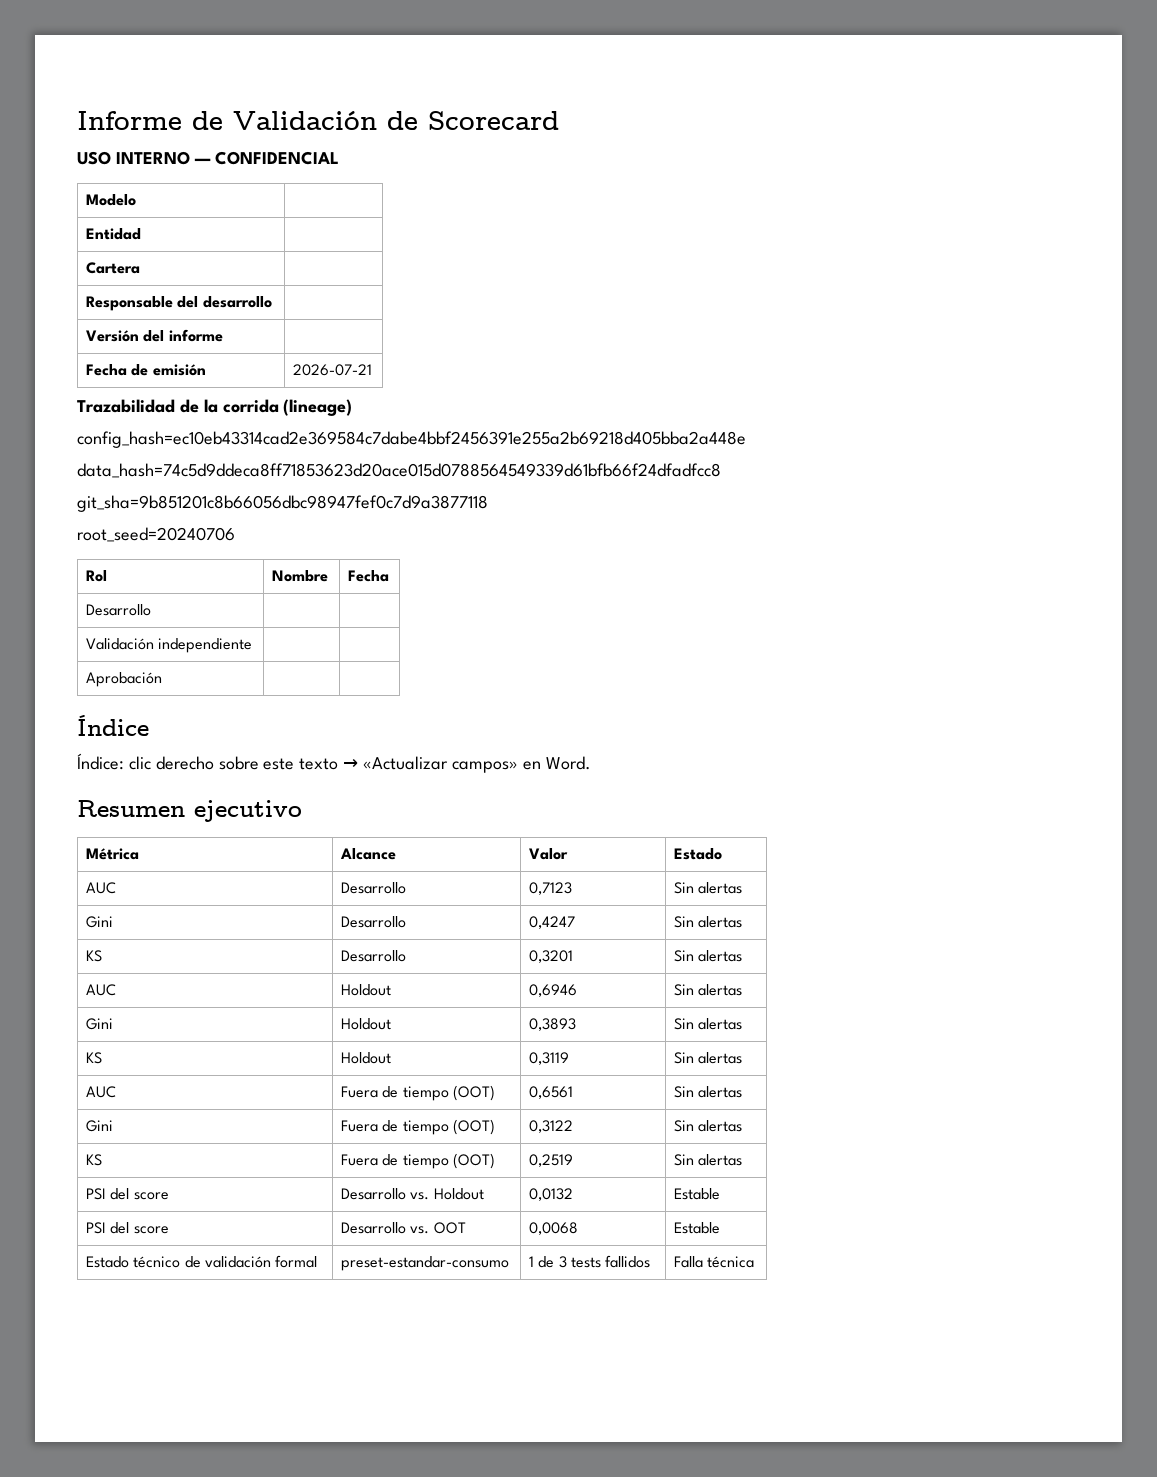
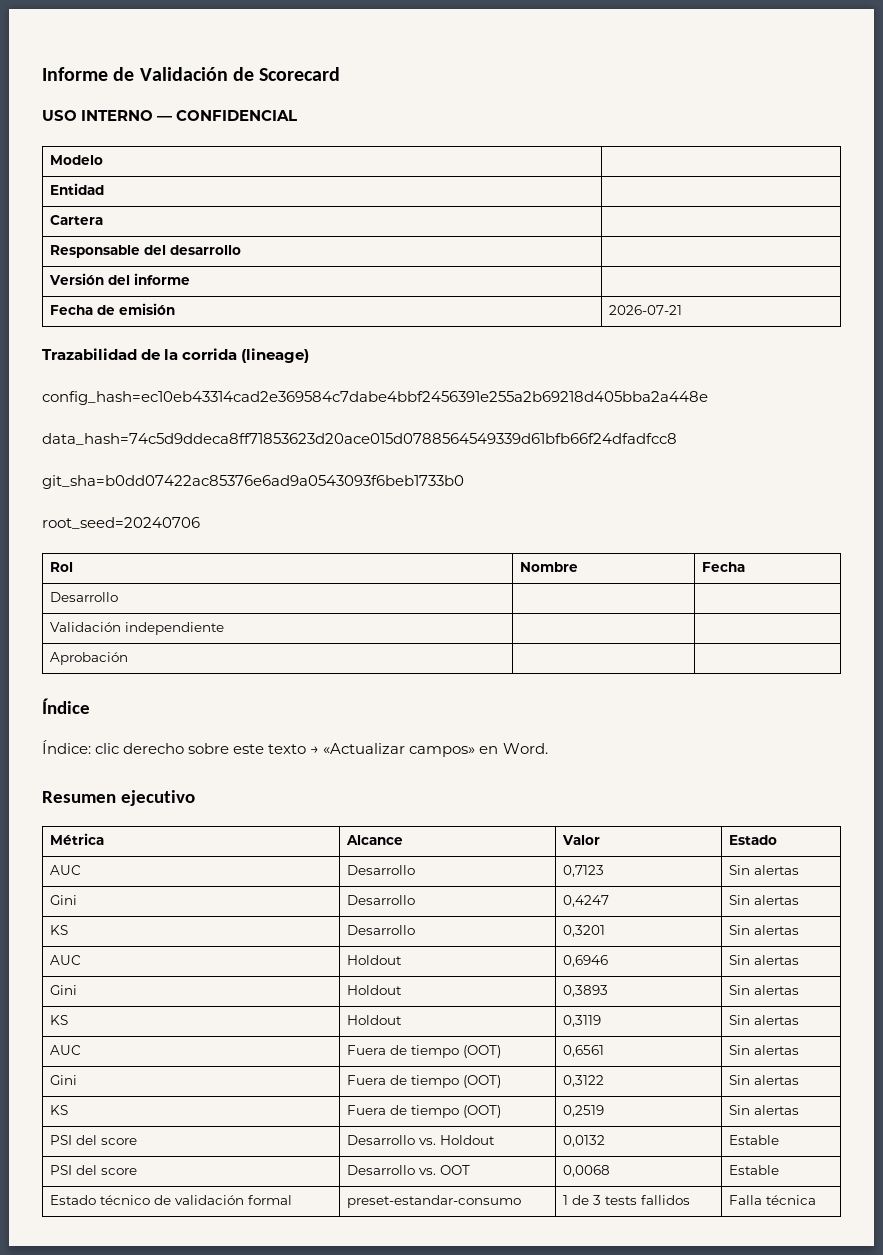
[77,495,488,512] git_sha=9b851201c8b66056dbc98947fef0c7d9a3877118 -> [42,475,464,489] git_sha=b0dd07422ac85376e6ad9a0543093f6beb1733b0

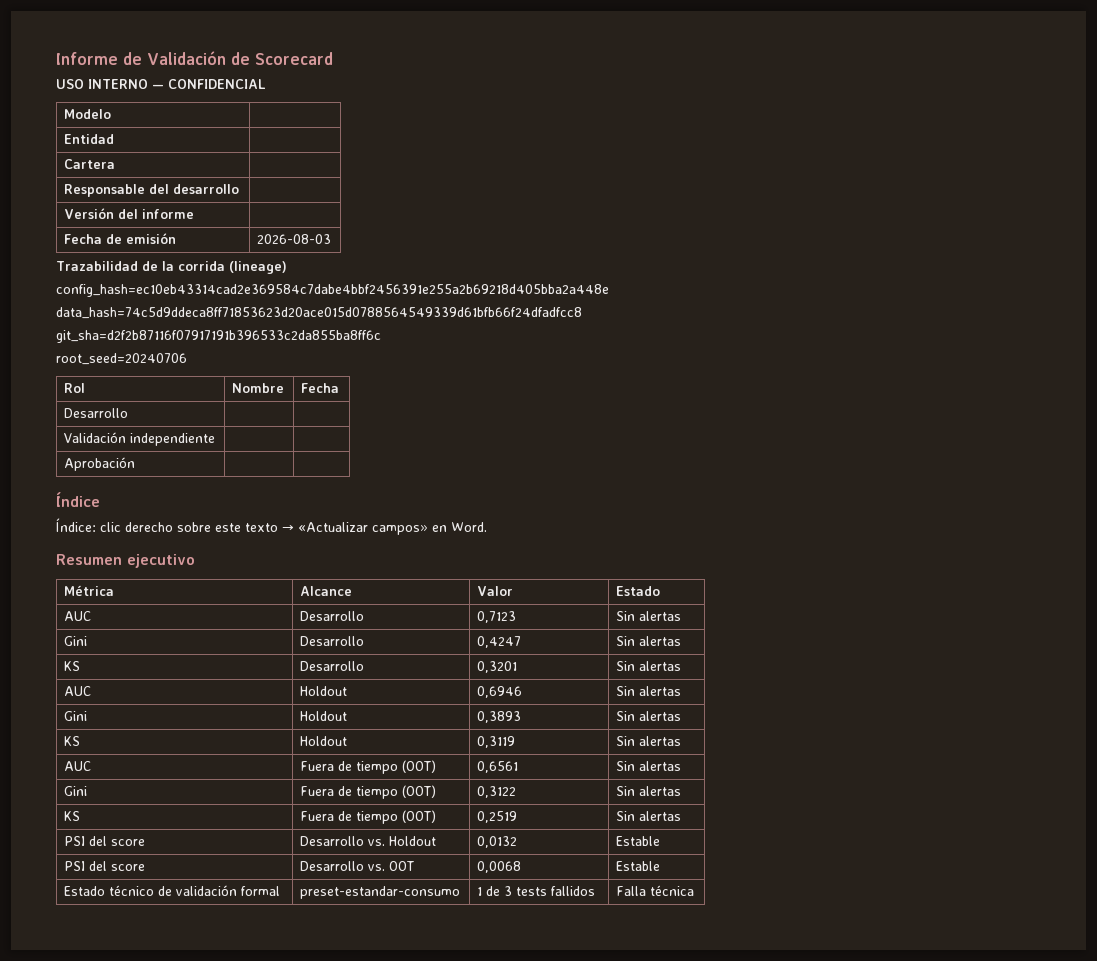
[608,305,682,315] 2026-07-21 -> [257,234,332,244] 2026-08-03
[42,475,464,489] git_sha=b0dd07422ac85376e6ad9a0543093f6beb1733b0 -> [56,330,381,343] git_sha=d2f2b87116f07917191b396533c2da855ba8ff6c

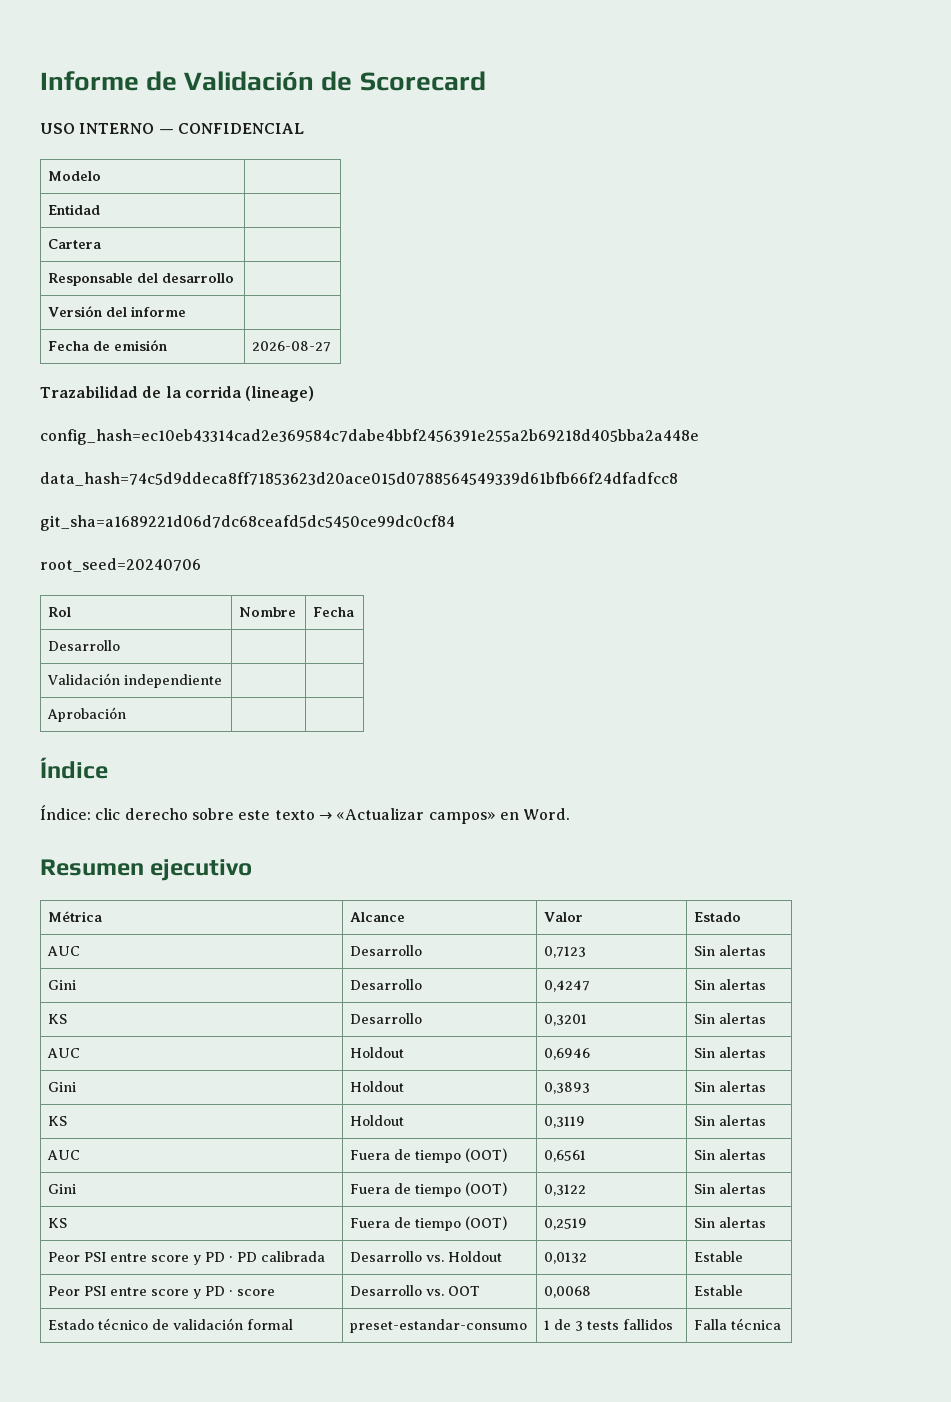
[257,234,332,244] 2026-08-03 -> [251,341,331,352] 2026-08-27
[56,330,381,343] git_sha=d2f2b87116f07917191b396533c2da855ba8ff6c -> [40,515,455,531] git_sha=a1689221d06d7dc68ceafd5dc5450ce99dc0cf84
[64,836,146,846] PSI del score -> [47,1251,325,1265] Peor PSI entre score y PD · PD calibrada
[64,861,108,871] PSI del -> [47,1286,233,1299] Peor PSI entre score y PD ·

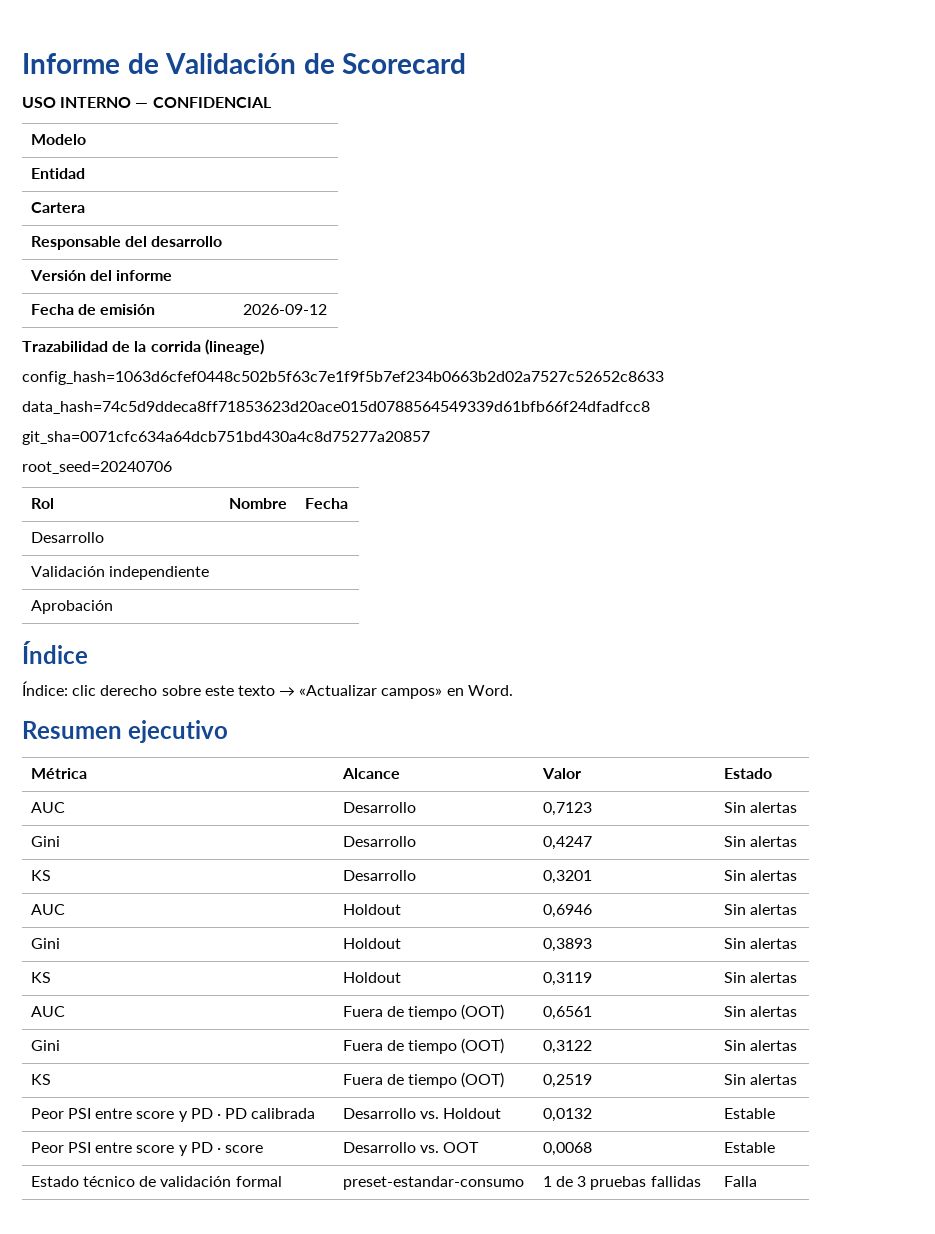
[251,341,331,352] 2026-08-27 -> [242,304,327,315] 2026-09-12
[40,429,699,445] config_hash=ec10eb43314cad2e369584c7dabe4bbf2456391e255a2b69218d405bba2a448e -> [22,371,664,385] config_hash=1063d6cfef0448c502b5f63c7e1f9f5b7ef234b0663b2d02a7527c52652c8633
[40,515,455,531] git_sha=a1689221d06d7dc68ceafd5dc5450ce99dc0cf84 -> [22,431,430,445] git_sha=0071cfc634a64dcb751bd430a4c8d75277a20857
[586,1319,673,1330] tests fallidos -> [590,1176,701,1190] pruebas fallidas
[730,1318,781,1330] técnica -> (757, 1181) none

